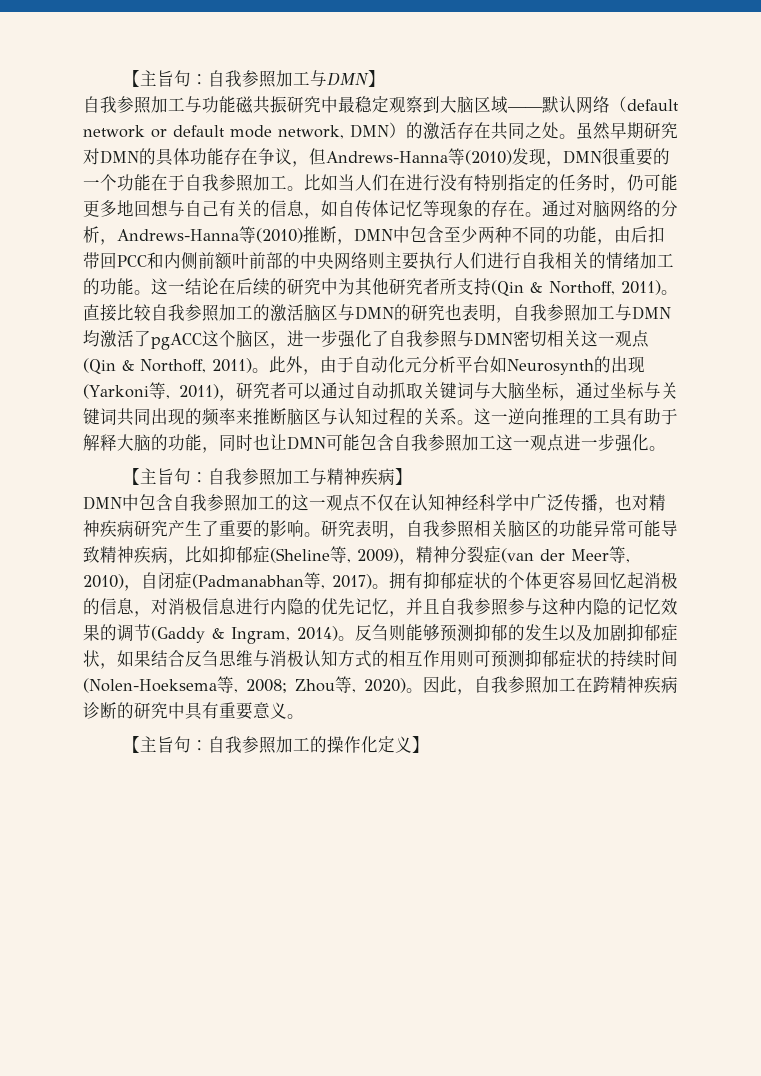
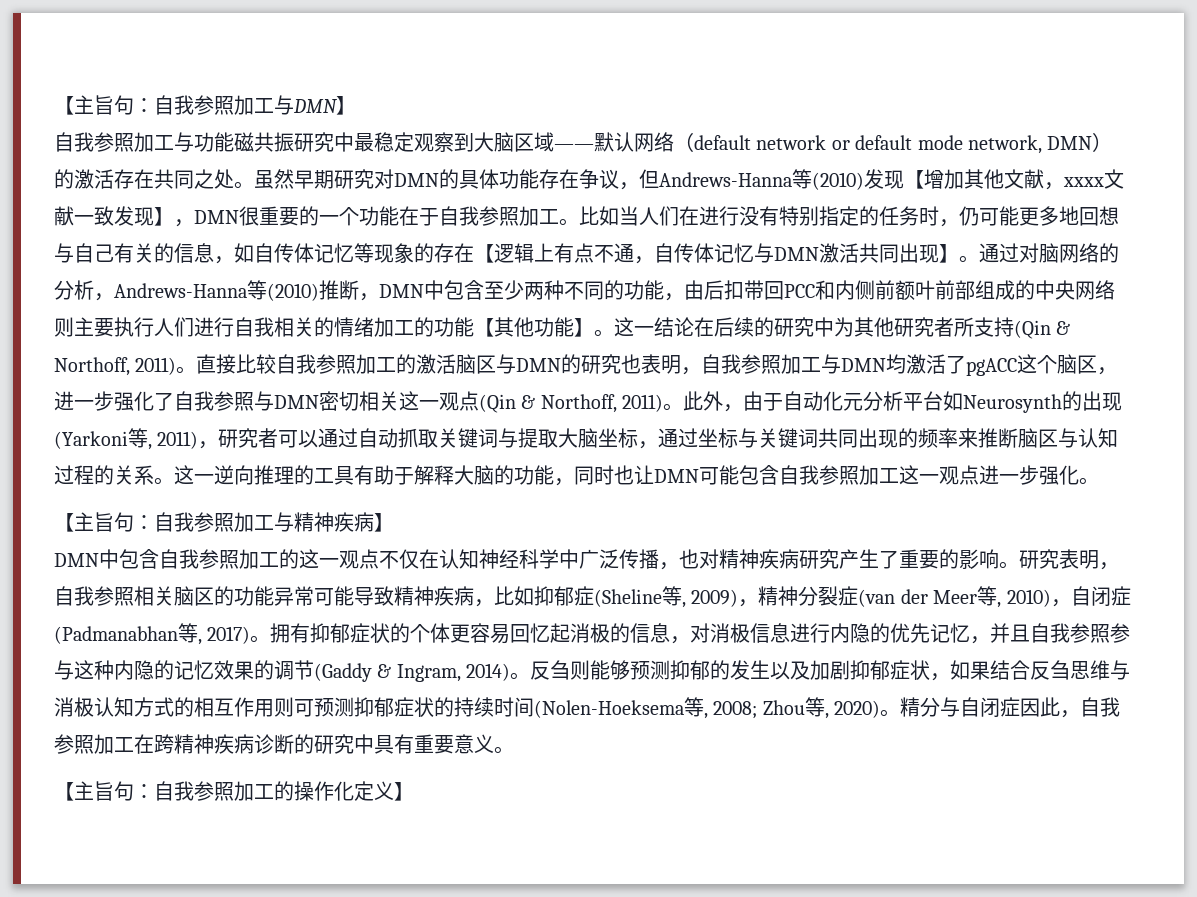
(546, 156) none -> [904,169,1124,190] [54,206,174,226] 【增加其他文献，xxxx文献一致发现】
(525, 208) none -> [474,243,959,264] 【逻辑上有点不通，自传体记忆与DMN激活共同出现】
(283, 260) none -> [975,280,1015,300] 组成
(134, 286) none -> [474,317,594,337] 【其他功能】
(491, 390) none -> [518,428,559,448] 提取
(423, 690) none -> [900,697,1021,718] 精分与自闭症

